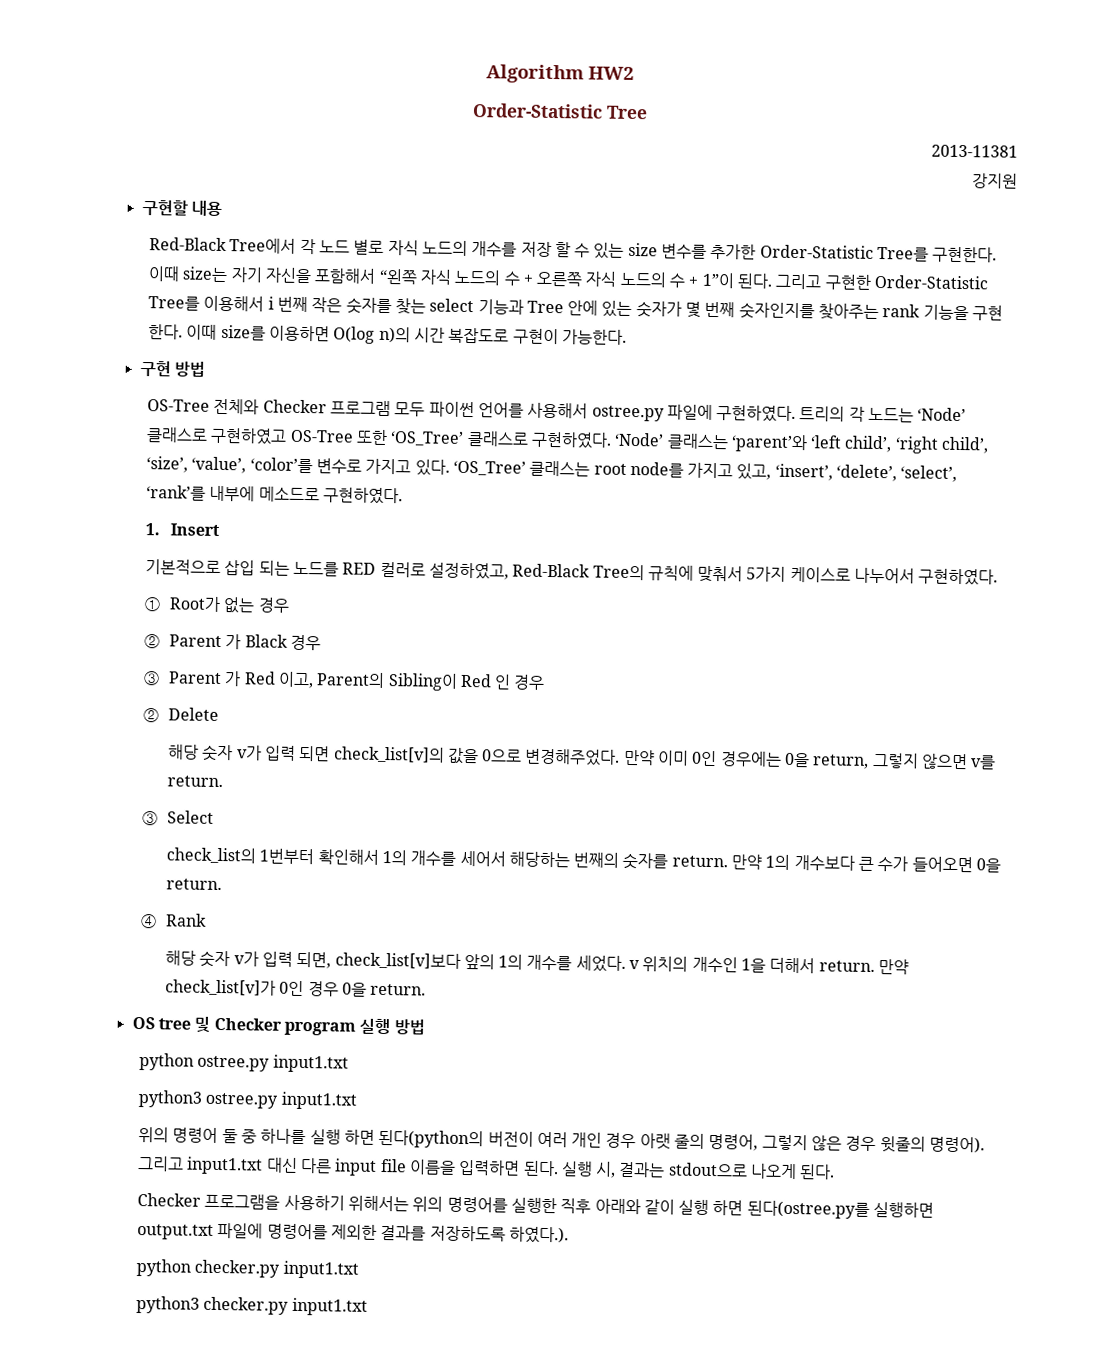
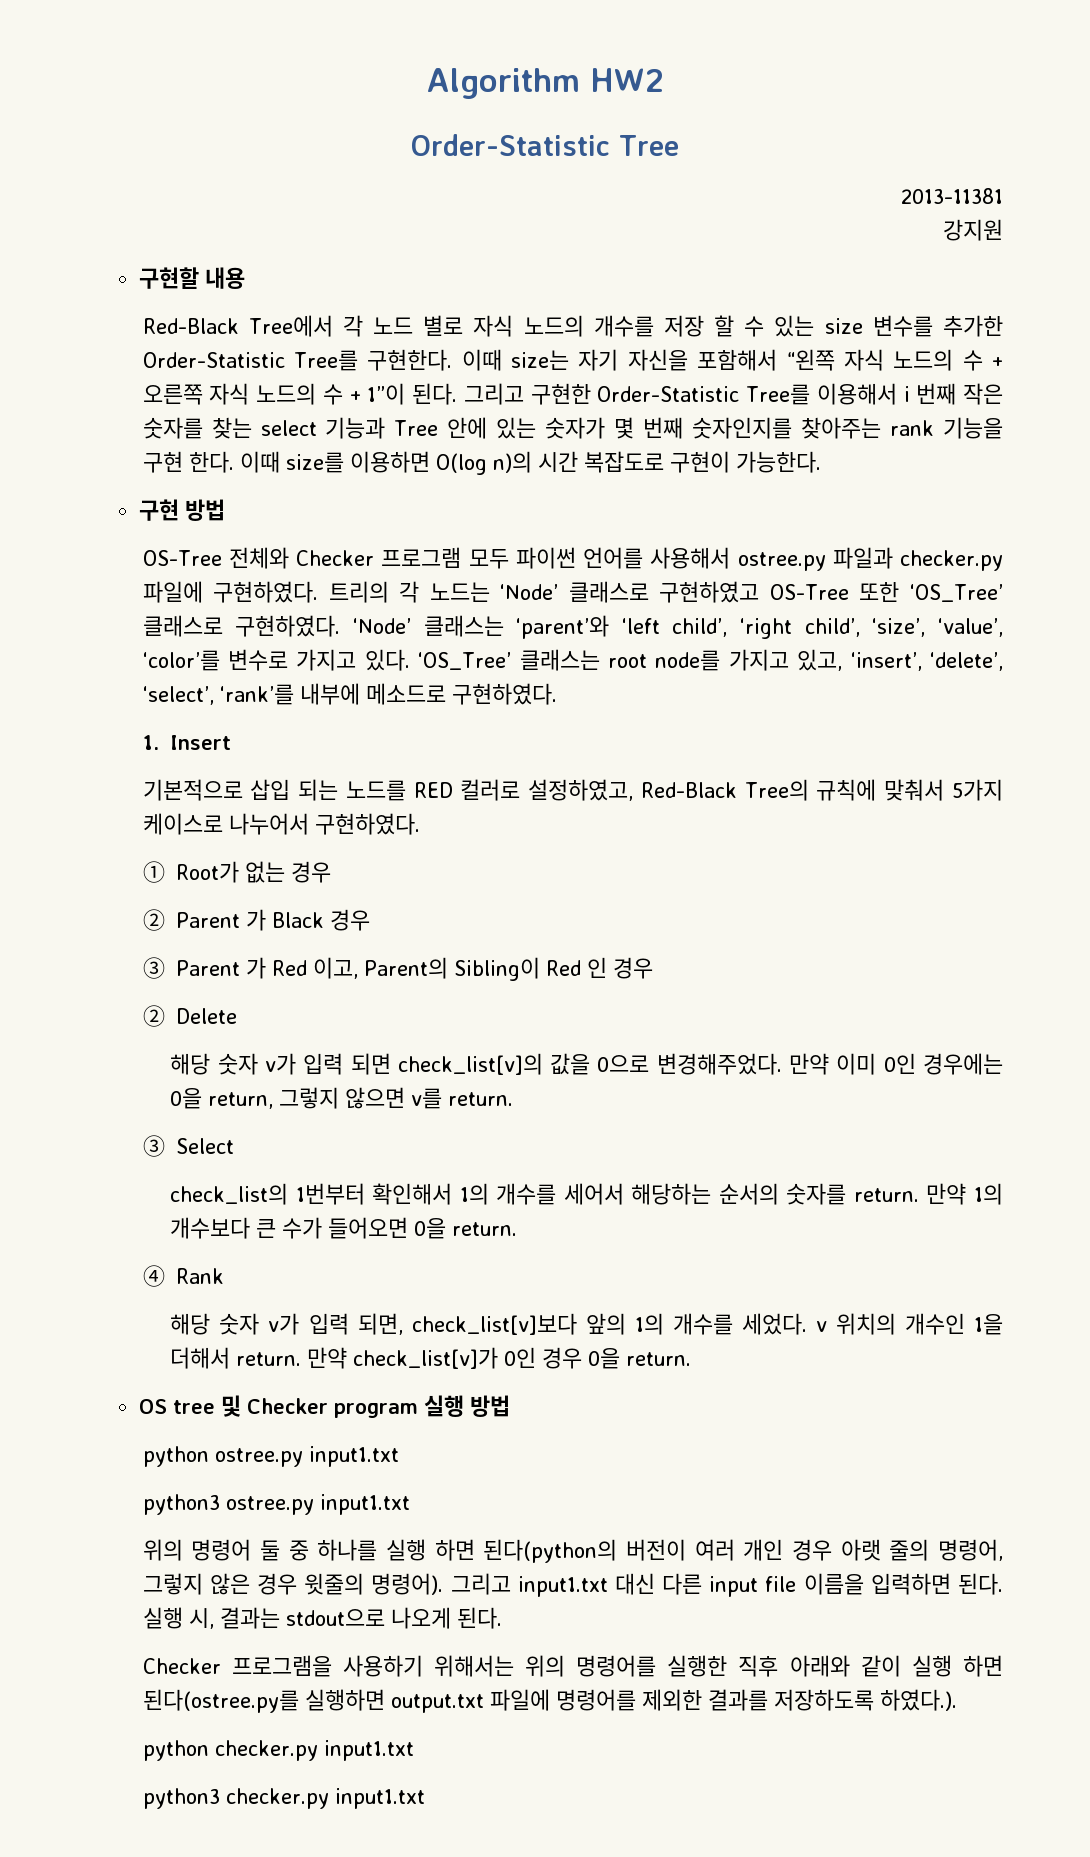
(665, 413) none -> [832,547,1004,571] 파일과 checker.py
[573,852,620,868] 번째의 -> [718,1183,779,1205] 순서의

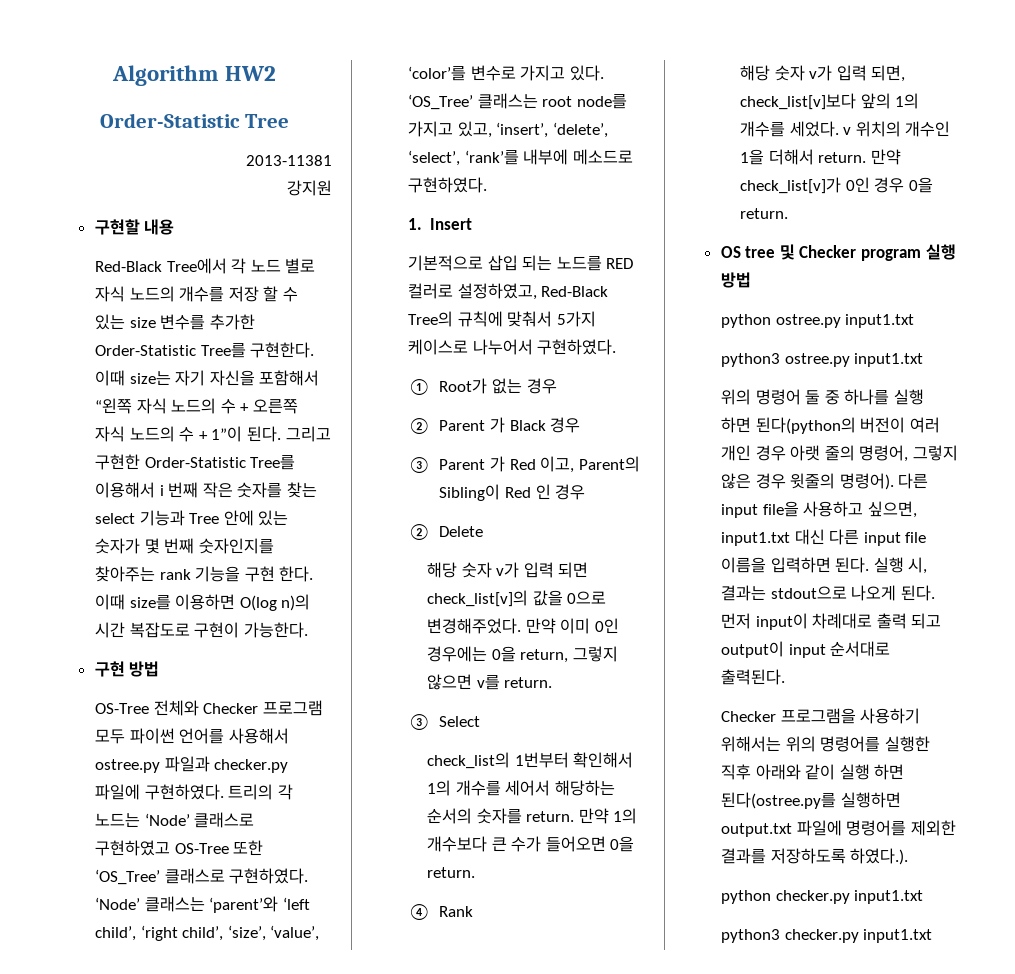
[450,1573,511,1595] 그리고 -> [898,473,929,489] [720,501,917,518] 다른 input file을 사용하고 싶으면,
(502, 1618) none -> [720,613,942,630] [720,641,891,658] [720,669,785,685] 먼저 input이 차례대로 출력 되고 output이 input 순서대로 출력된다.

